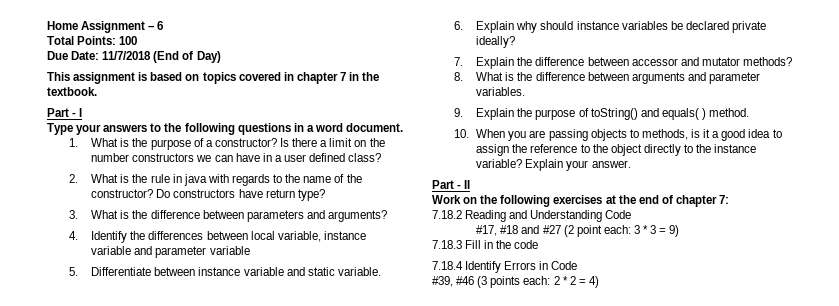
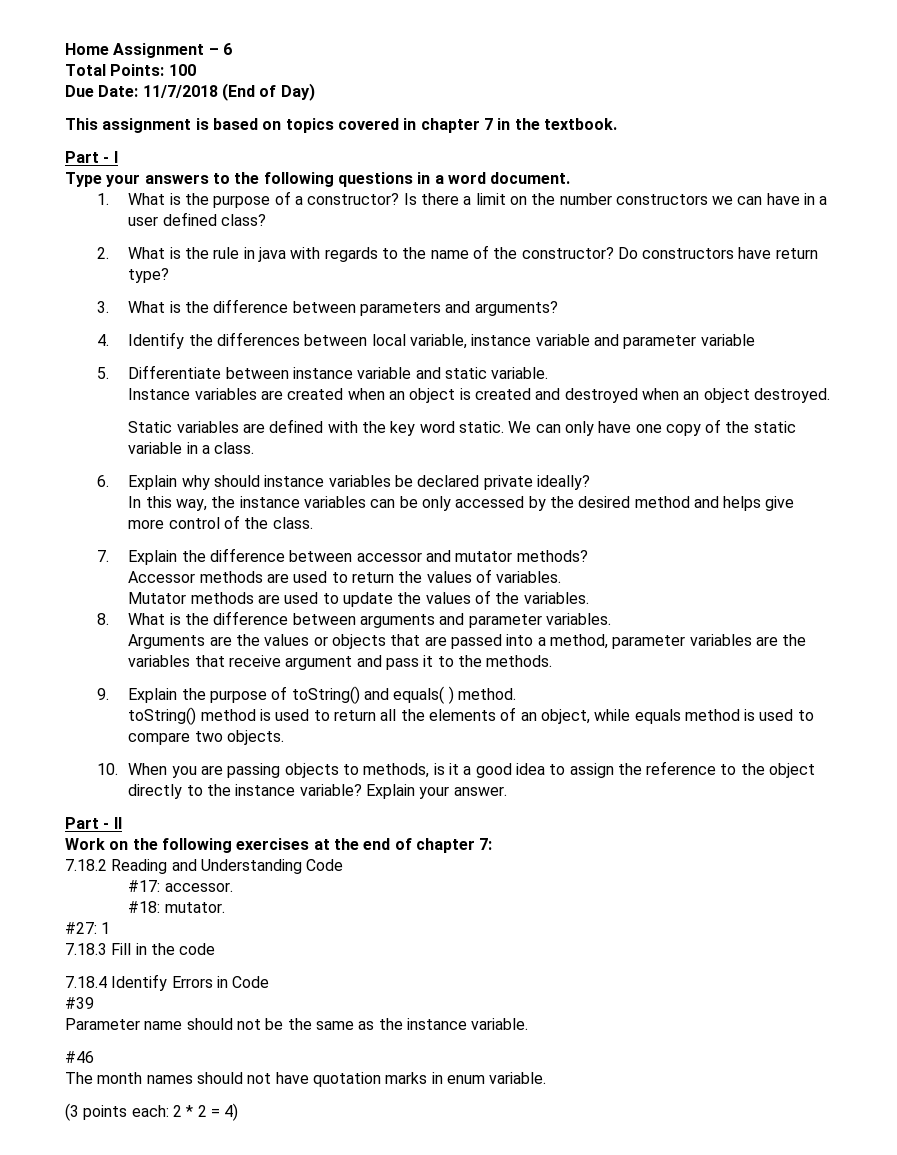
(381, 271) none -> [128,388,830,403] [128,419,796,436] [128,442,255,454] // Instance variables are created when an object is created and destroyed when an object destroyed. // Static variables are defined with the key word static. We can only have one copy of the static variable in a class.
(516, 42) none -> [128,496,795,511] [128,515,313,529] // In this way, the instance variables can be only accessed by the desired method and helps give more control of the class.
(792, 61) none -> [128,569,562,583] [128,590,589,607] // Accessor methods are used to return the values of variables. // Mutator methods are used to update the values of the variables.
(526, 91) none -> [128,634,807,649] [128,655,553,670] // Arguments are the values or objects that are passed into a method, parameter variables are the variables that receive argument and pass it to the methods.
(750, 112) none -> [128,707,814,725] [128,730,284,745] // toString() method is used to return all the elements of an object, while equals method is used to compare two objects.
[476,225,680,237] #17, #18 and #27 (2 point each: 3 * 3 = 9) -> [128,880,233,892] [128,901,225,913] [65,922,111,934] #17: accessor. // #18: mutator. // #27: 1
[432,276,475,287] #39, #46 -> [65,997,94,1009] [65,1018,529,1030] [65,1051,94,1063] [65,1072,547,1087] #39 // Parameter name should not be the same as the instance variable. // #46 // The month names should not have quotation marks in enum variable. //

